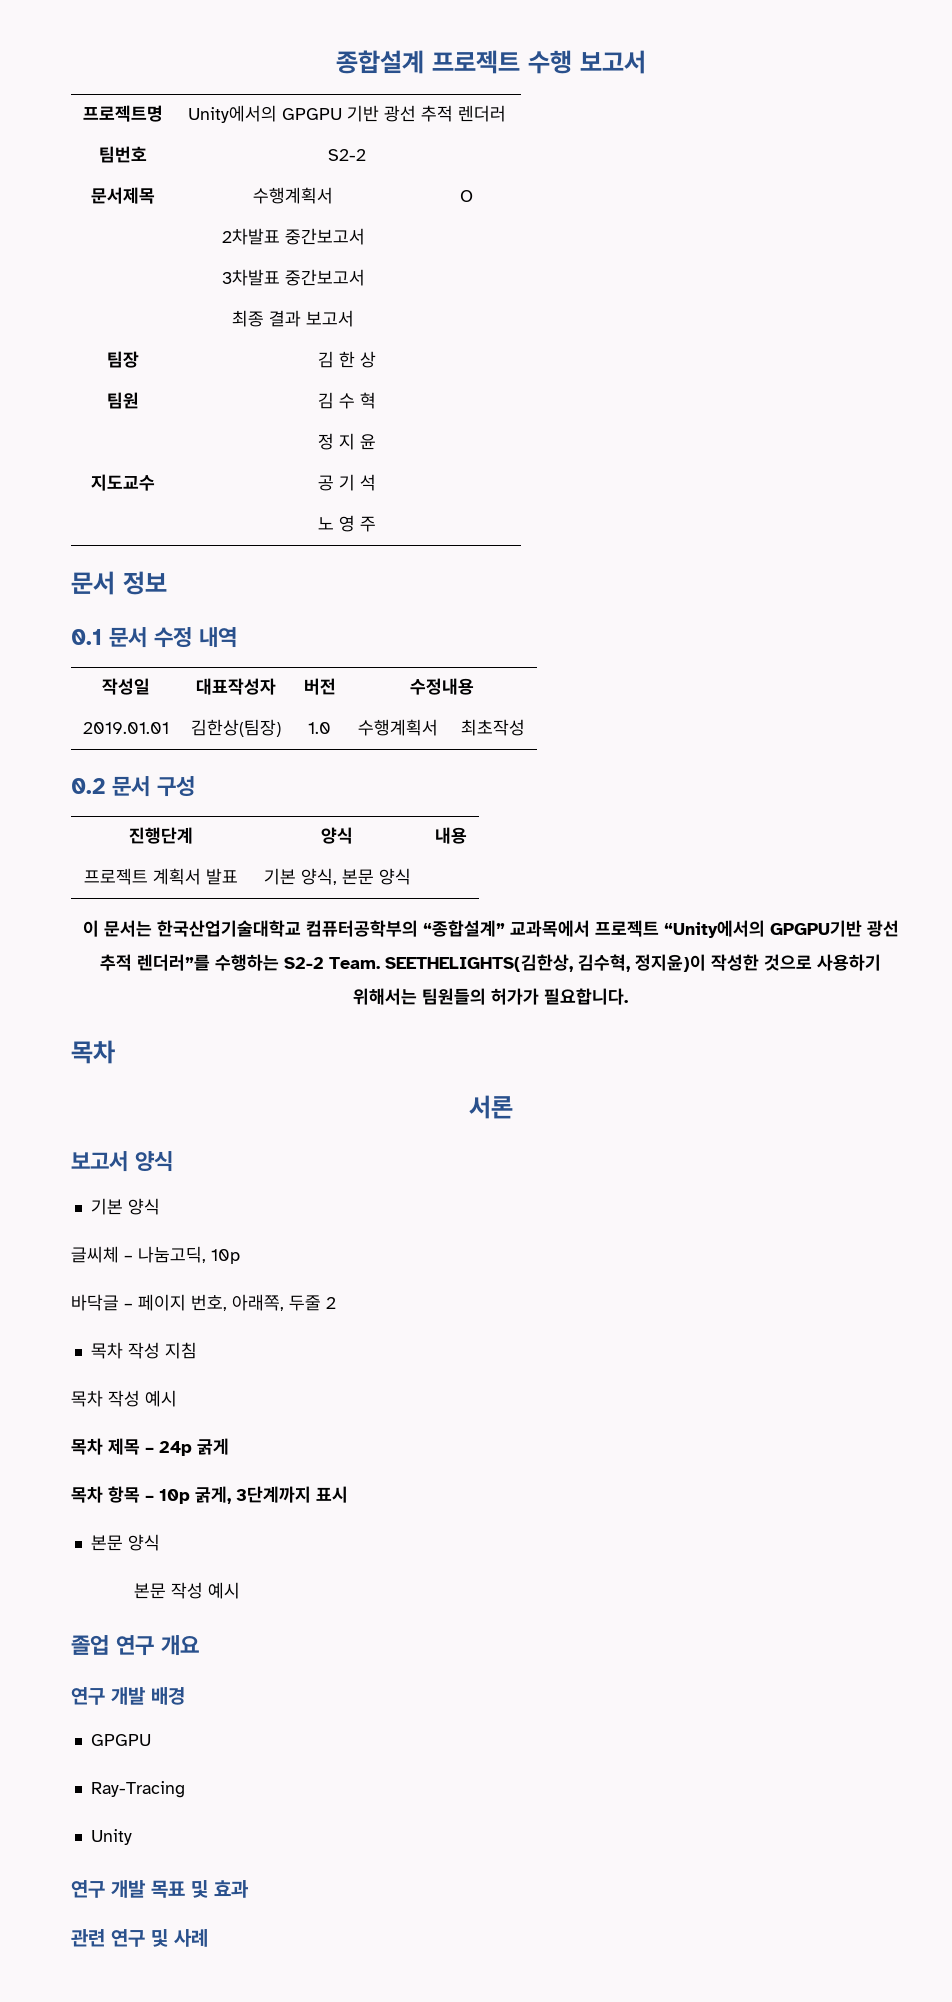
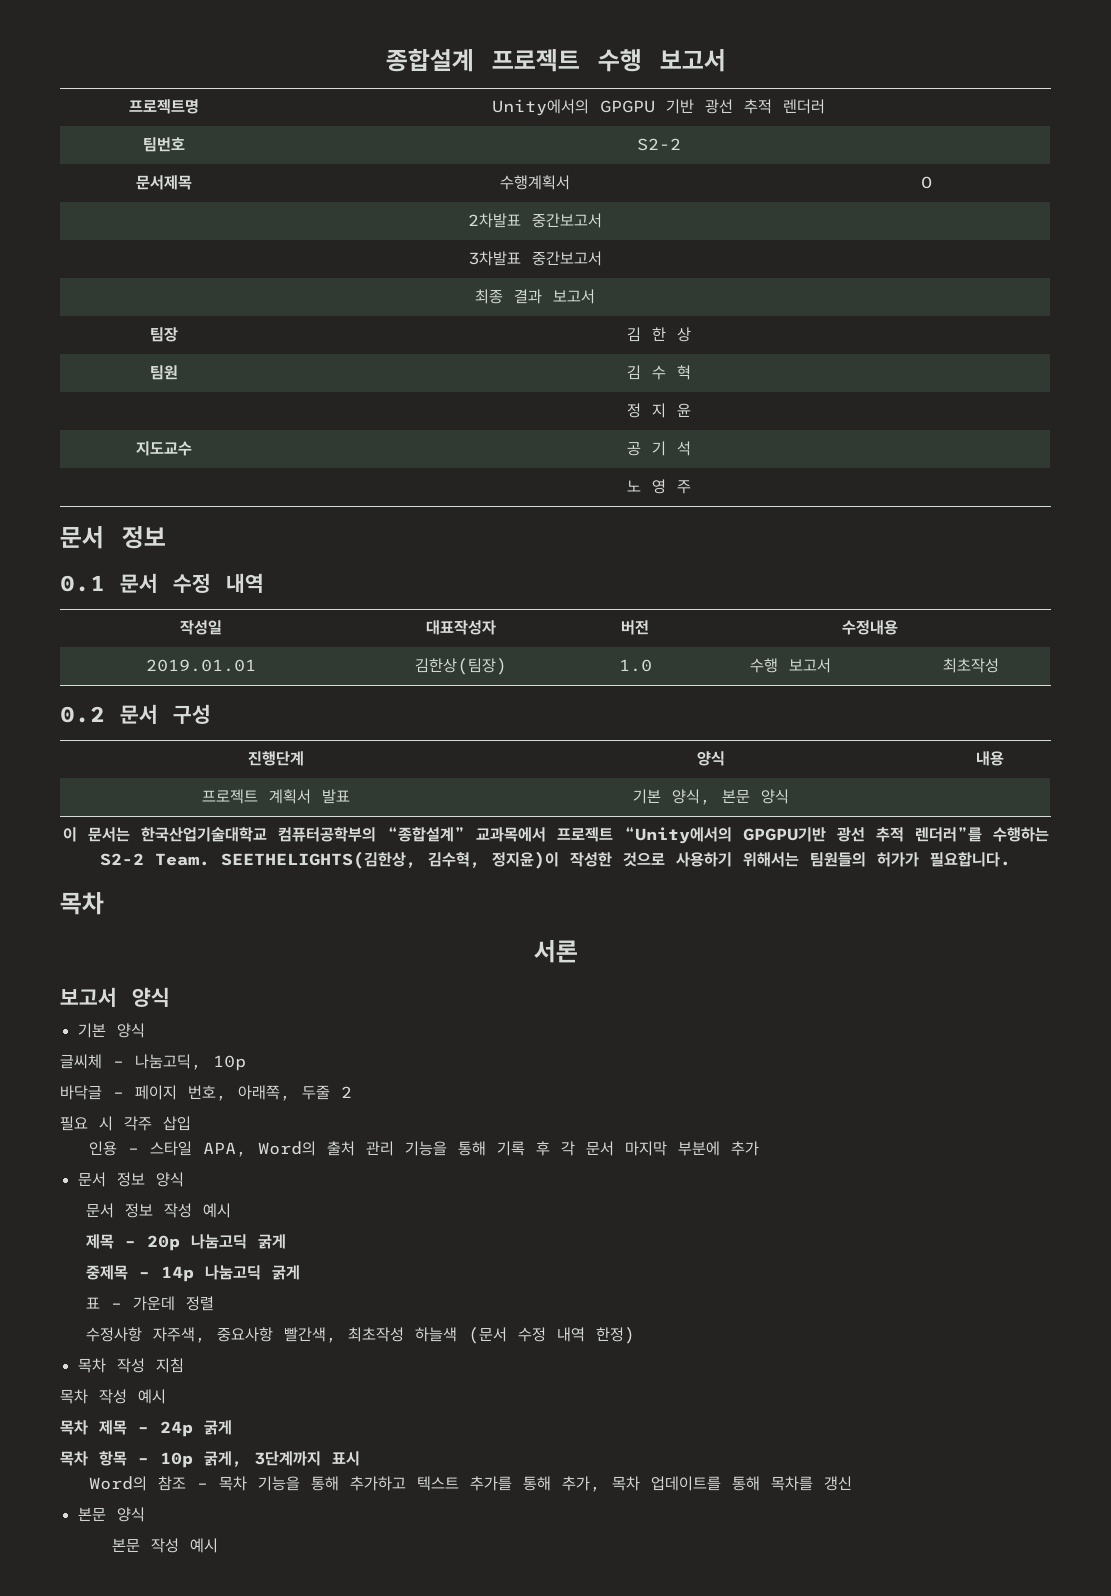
[358,719,438,736] 수행계획서 -> [749,658,831,673] 수행 보고서
(336, 1303) none -> [60,1116,191,1131] [88,1141,759,1157] [77,1172,184,1187] [86,1203,232,1218] [86,1234,287,1251] [86,1265,301,1282] [86,1296,215,1311] [86,1327,636,1344] // 필요 시 각주 삽입 // 인용 – 스타일 APA, Word의 출처 관리 기능을 통해 기록 후 각 문서 마지막 부분에 추가 // 문서 정보 양식 // 문서 정보 작성 예시 // 제목 – 20p 나눔고딕 굵게 // 중제목 – 14p 나눔고딕 굵게 // 표 – 가운데 정렬 // 수정사항 자주색, 중요사항 빨간색, 최초작성 하늘색 (문서 수정 내역 한정)
(348, 1494) none -> [88,1476,852,1492] // Word의 참조 – 목차 기능을 통해 추가하고 텍스트 추가를 통해 추가, 목차 업데이트를 통해 목차를 갱신
[71,1635,199,1656] [71,1687,185,1705] [90,1734,151,1746] [90,1781,185,1798] [90,1829,132,1845] [71,1880,249,1898] [71,1929,208,1947] // 졸업 연구 개요 // 연구 개발 배경 // GPGPU // Ray-Tracing // Unity // 연구 개발 목표 및 효과 // 관련 연구 및 사례 -> (219, 1545) none

